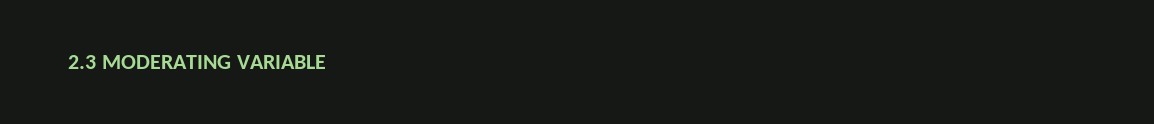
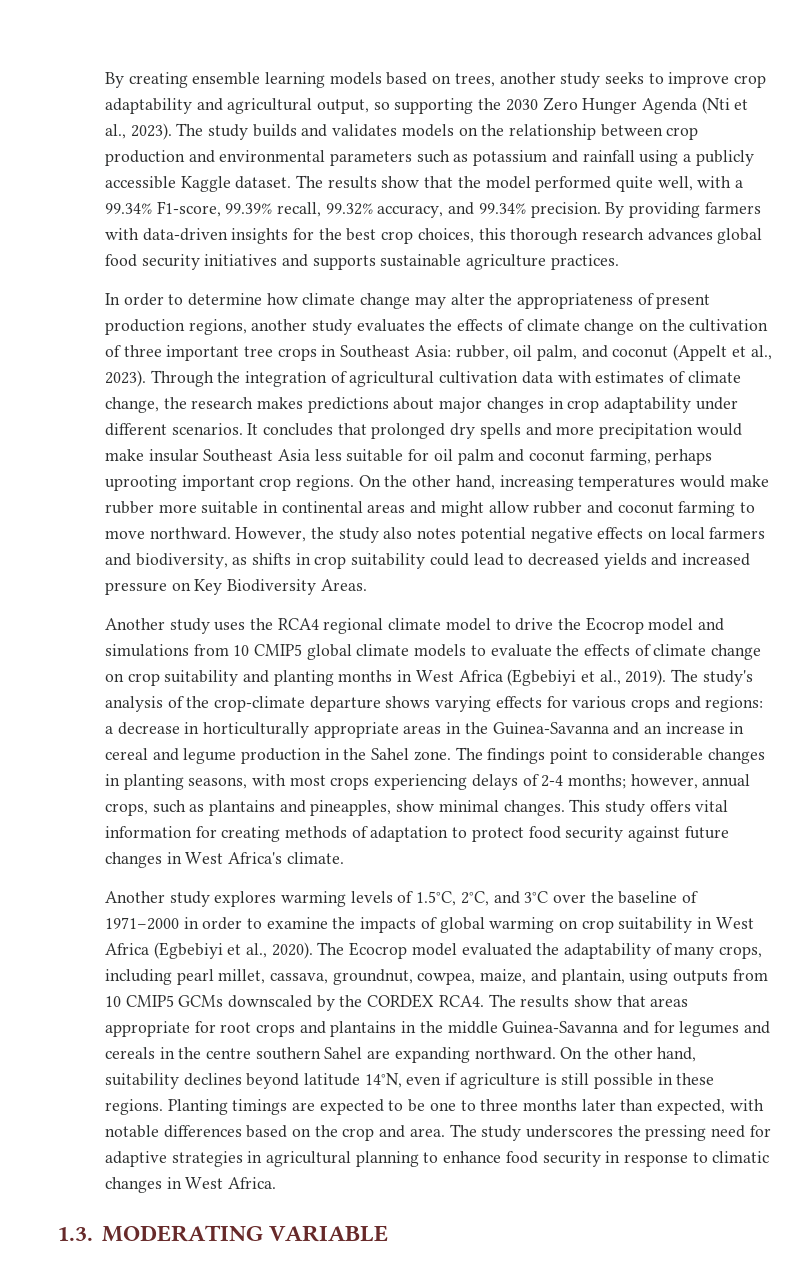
[68,55,96,69] 2.3 -> [104,72,767,88] [104,97,749,114] [104,123,699,140] [104,150,754,166] [104,175,744,192] [104,201,761,218] [104,228,763,244] [104,254,619,270] [104,293,711,309] [104,319,769,335] [104,344,772,361] [104,370,741,387] [104,397,738,413] [104,423,742,439] [104,449,713,465] [104,475,769,491] [104,501,756,517] [104,527,766,543] [104,553,751,569] [104,579,367,595] [104,617,725,634] [104,644,762,660] [104,669,753,686] [104,696,764,712] [104,722,745,738] [104,747,766,764] [104,774,751,790] [104,799,729,816] [104,826,729,842] [104,852,344,868] [104,891,699,907] [104,917,754,933] [104,942,763,959] [104,969,768,985] [104,994,689,1011] [104,1021,771,1037] [104,1047,697,1063] [104,1073,715,1089] [104,1099,764,1115] [104,1124,771,1141] [104,1151,770,1167] [104,1177,276,1193] [57,1227,93,1241] By creating ensemble learning models based on trees, another study seeks to improve crop adaptability and agricultural output, so supporting the 2030 Zero Hunger Agenda (Nti et al., 2023). The study builds and validates models on the relationship between crop production and environmental parameters such as potassium and rainfall using a publicly accessible Kaggle dataset. The results show that the model performed quite well, with a 99.34% F1-score, 99.39% recall, 99.32% accuracy, and 99.34% precision. By providing farmers with data-driven insights for the best crop choices, this thorough research advances global food security initiatives and supports sustainable agriculture practices. // In order to determine how climate change may alter the appropriateness of present production regions, another study evaluates the effects of climate change on the cultivation of three important tree crops in Southeast Asia: rubber, oil palm, and coconut (Appelt et al., 2023). Through the integration of agricultural cultivation data with estimates of climate change, the research makes predictions about major changes in crop adaptability under different scenarios. It concludes that prolonged dry spells and more precipitation would make insular Southeast Asia less suitable for oil palm and coconut farming, perhaps uprooting important crop regions. On the other hand, increasing temperatures would make rubber more suitable in continental areas and might allow rubber and coconut farming to move northward. However, the study also notes potential negative effects on local farmers and biodiversity, as shifts in crop suitability could lead to decreased yields and increased pressure on Key Biodiversity Areas. // Another study uses the RCA4 regional climate model to drive the Ecocrop model and simulations from 10 CMIP5 global climate models to evaluate the effects of climate change on crop suitability and planting months in West Africa (Egbebiyi et al., 2019). The study's analysis of the crop-climate departure shows varying effects for various crops and regions: a decrease in horticulturally appropriate areas in the Guinea-Savanna and an increase in cereal and legume production in the Sahel zone. The findings point to considerable changes in planting seasons, with most crops experiencing delays of 2-4 months; however, annual crops, such as plantains and pineapples, show minimal changes. This study offers vital information for creating methods of adaptation to protect food security against future changes in West Africa's climate. // Another study explores warming levels of 1.5°C, 2°C, and 3°C over the baseline of 1971–2000 in order to examine the impacts of global warming on crop suitability in West Africa (Egbebiyi et al., 2020). The Ecocrop model evaluated the adaptability of many crops, including pearl millet, cassava, groundnut, cowpea, maize, and plantain, using outputs from 10 CMIP5 GCMs downscaled by the CORDEX RCA4. The results show that areas appropriate for root crops and plantains in the middle Guinea-Savanna and for legumes and cereals in the centre southern Sahel are expanding northward. On the other hand, suitability declines beyond latitude 14°N, even if agriculture is still possible in these regions. Planting timings are expected to be one to three months later than expected, with notable differences based on the crop and area. The study underscores the pressing need for adaptive strategies in agricultural planning to enhance food security in response to climatic changes in West Africa. // 1.3.

